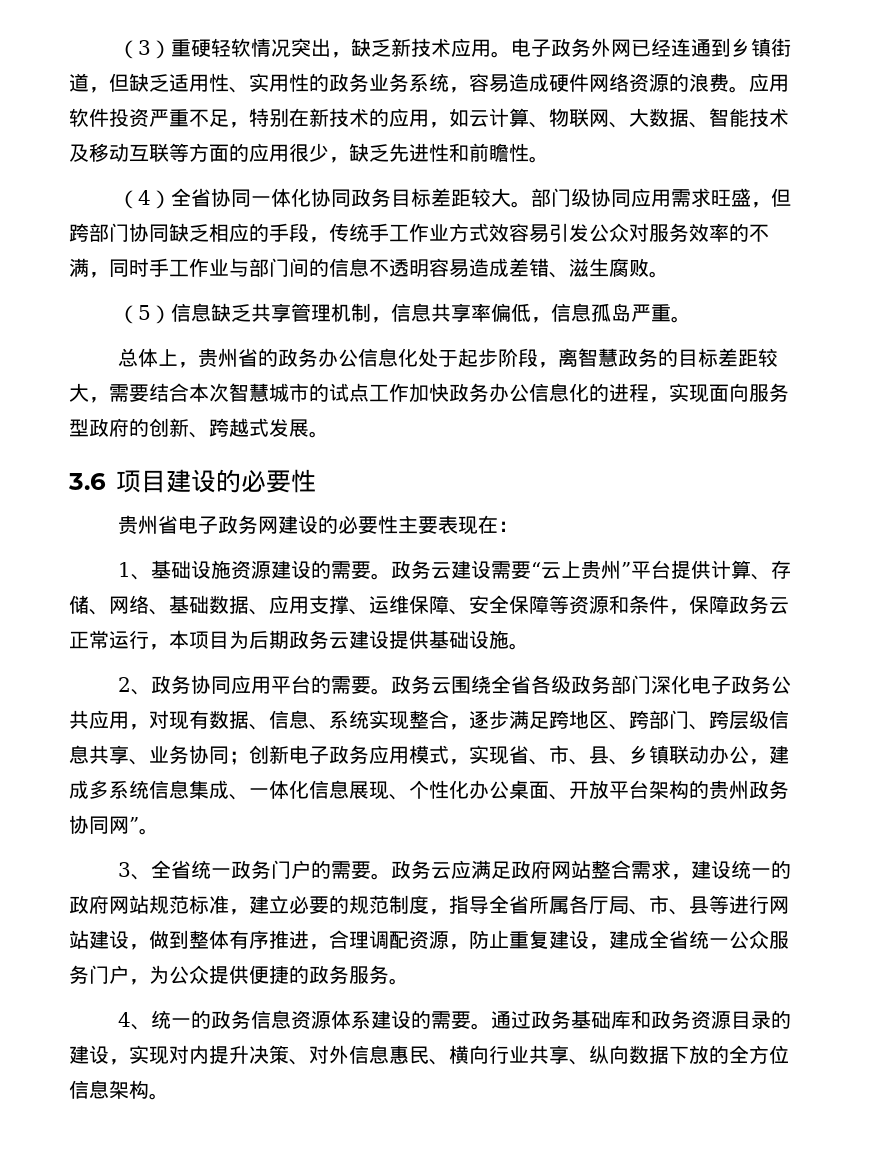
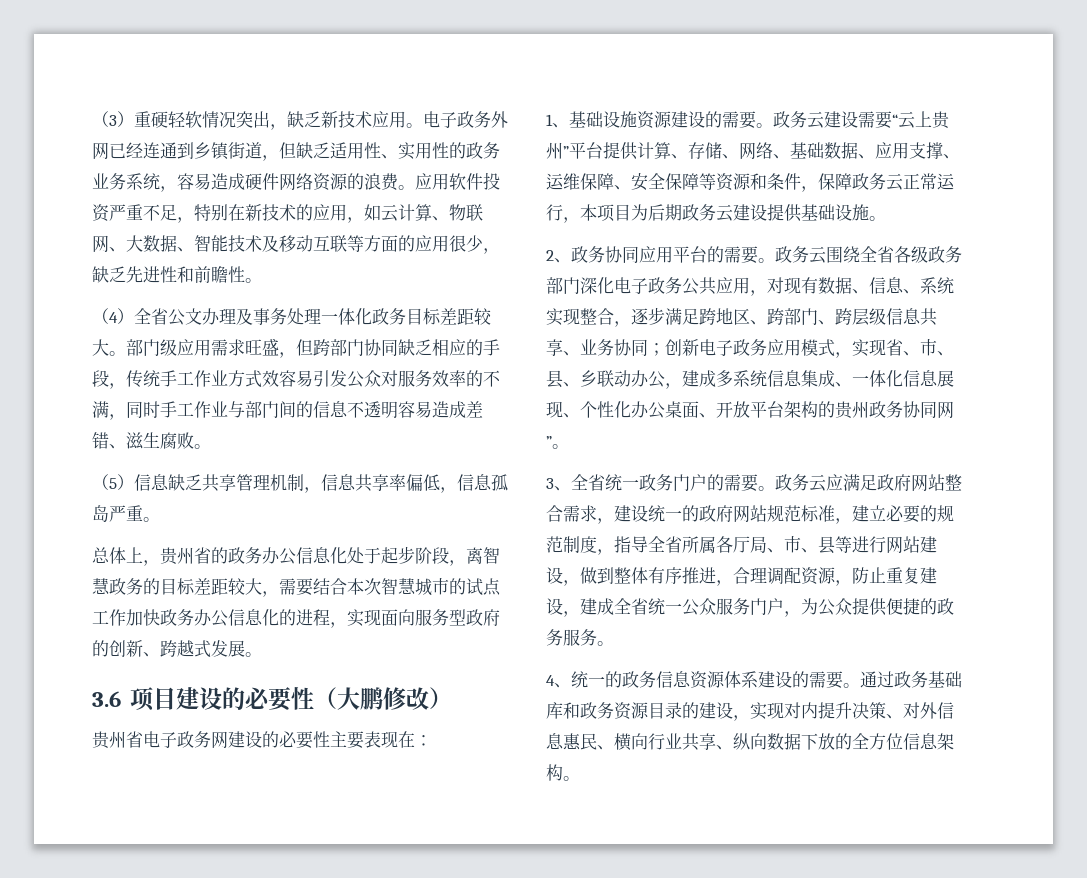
[210,188,351,207] 协同一体化协同 -> [168,308,372,326] 公文办理及事务处理一体化
[590,188,631,207] 协同 -> (177, 347) none
(316, 481) none -> [313,687,452,710] （大鹏修改）
[649,745,669,764] 镇 -> (597, 378) none

